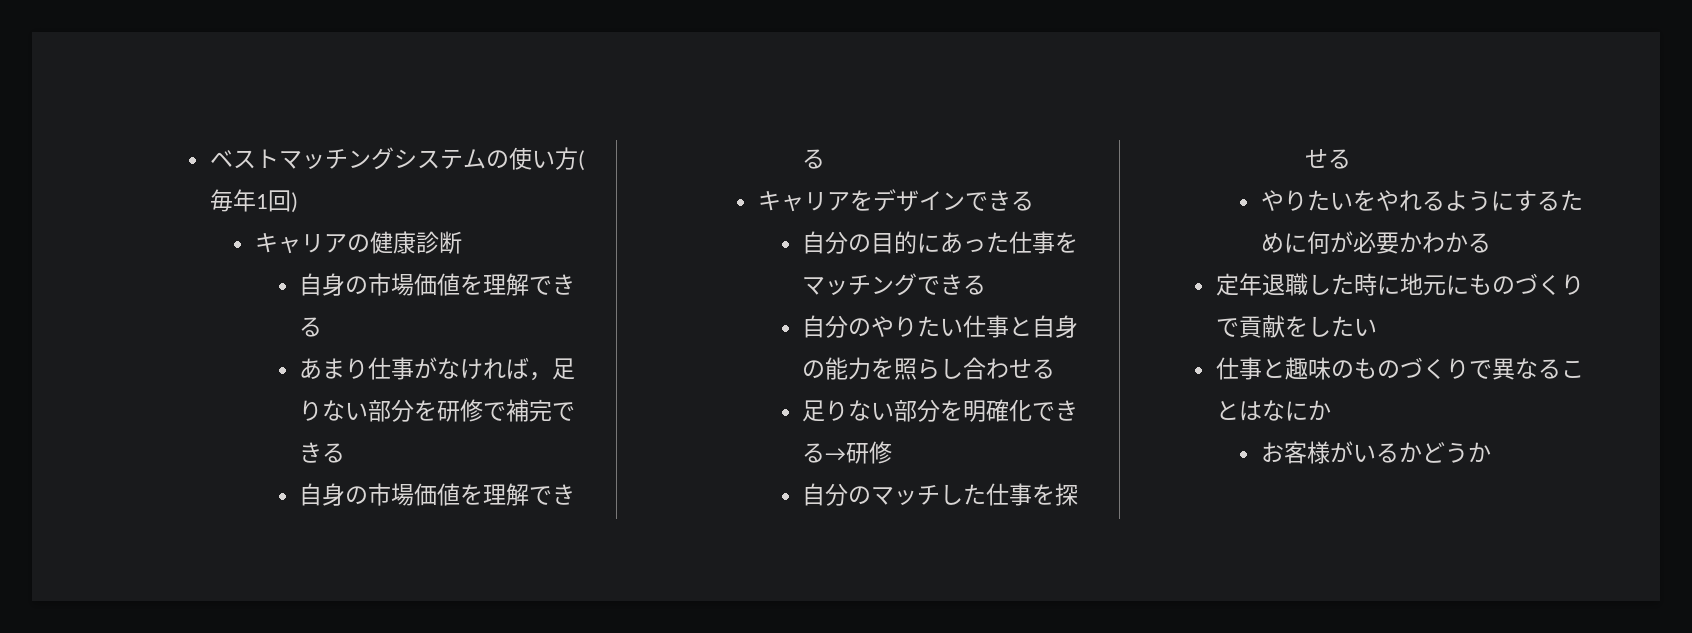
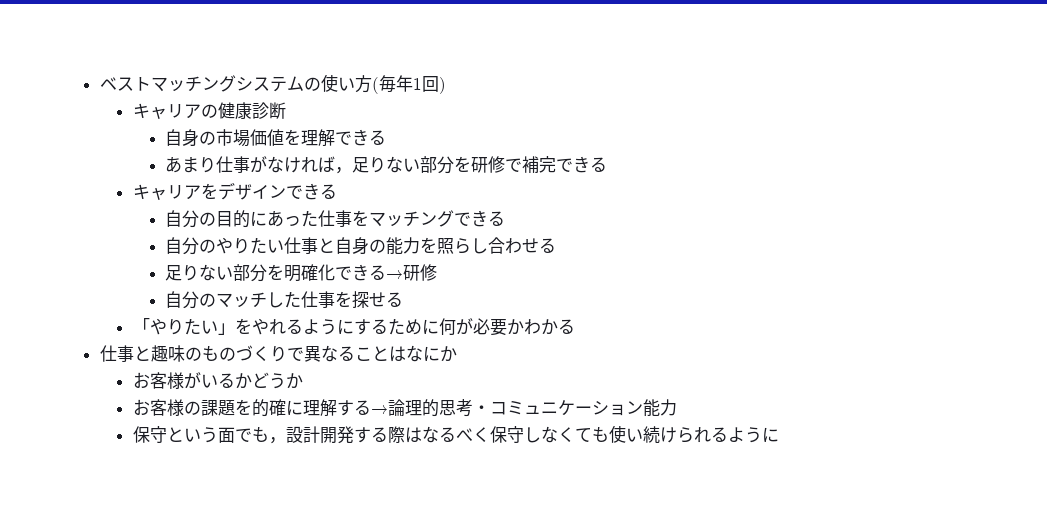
[299,483,576,506] [802,149,826,169] // 自身の市場価値を理解できる -> (608, 164) none
[1260,190,1353,211] やりたい -> [132,318,235,335] 「やりたい」
[1216,273,1585,296] [1216,315,1378,338] // 定年退職した時に地元にものづくりで貢献をしたい -> (575, 326) none
(1491, 452) none -> [132,399,677,417] [132,425,779,444] // お客様の課題を的確に理解する→論理的思考・コミュニケーション能力 // 保守という面でも，設計開発する際はなるべく保守しなくても使い続けられるように

